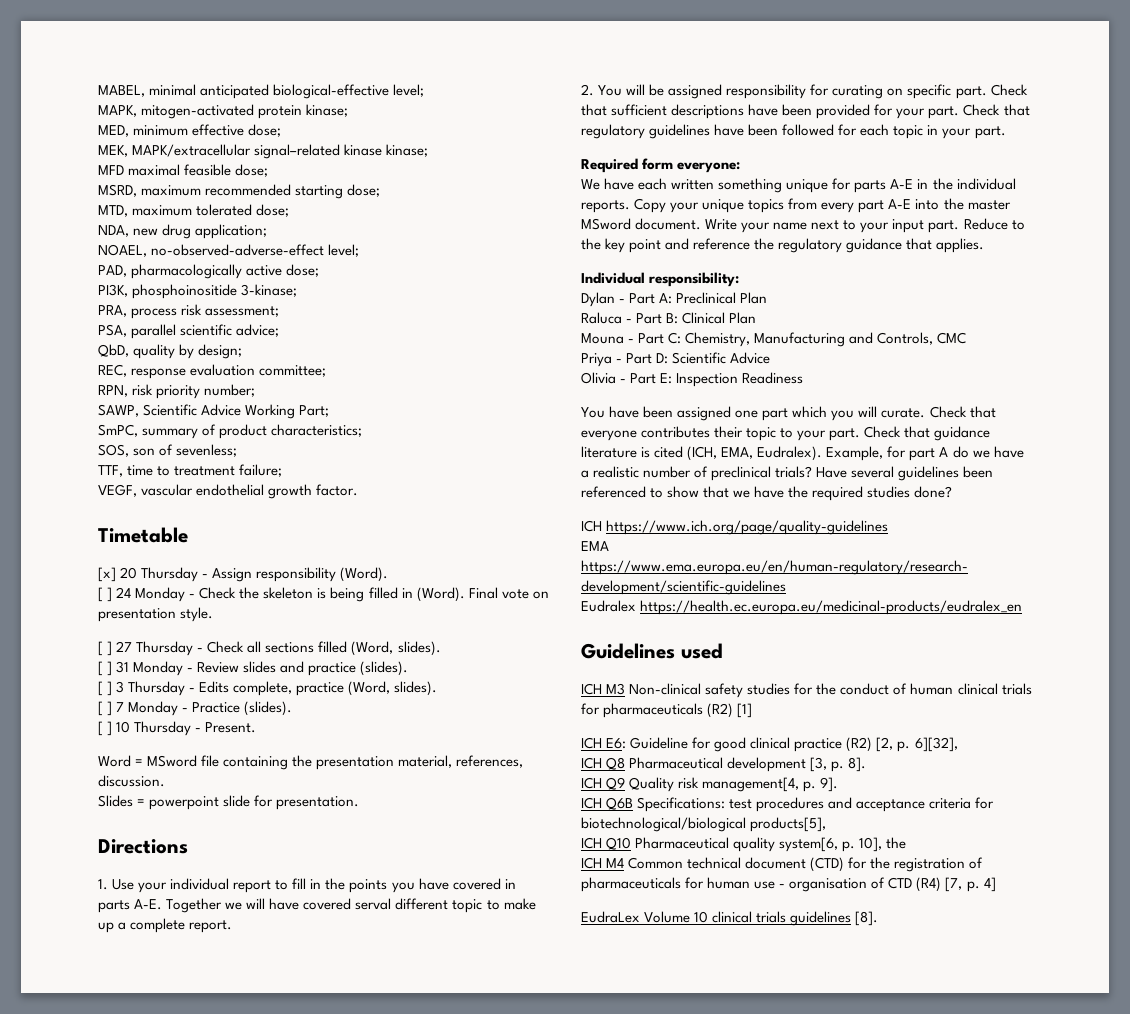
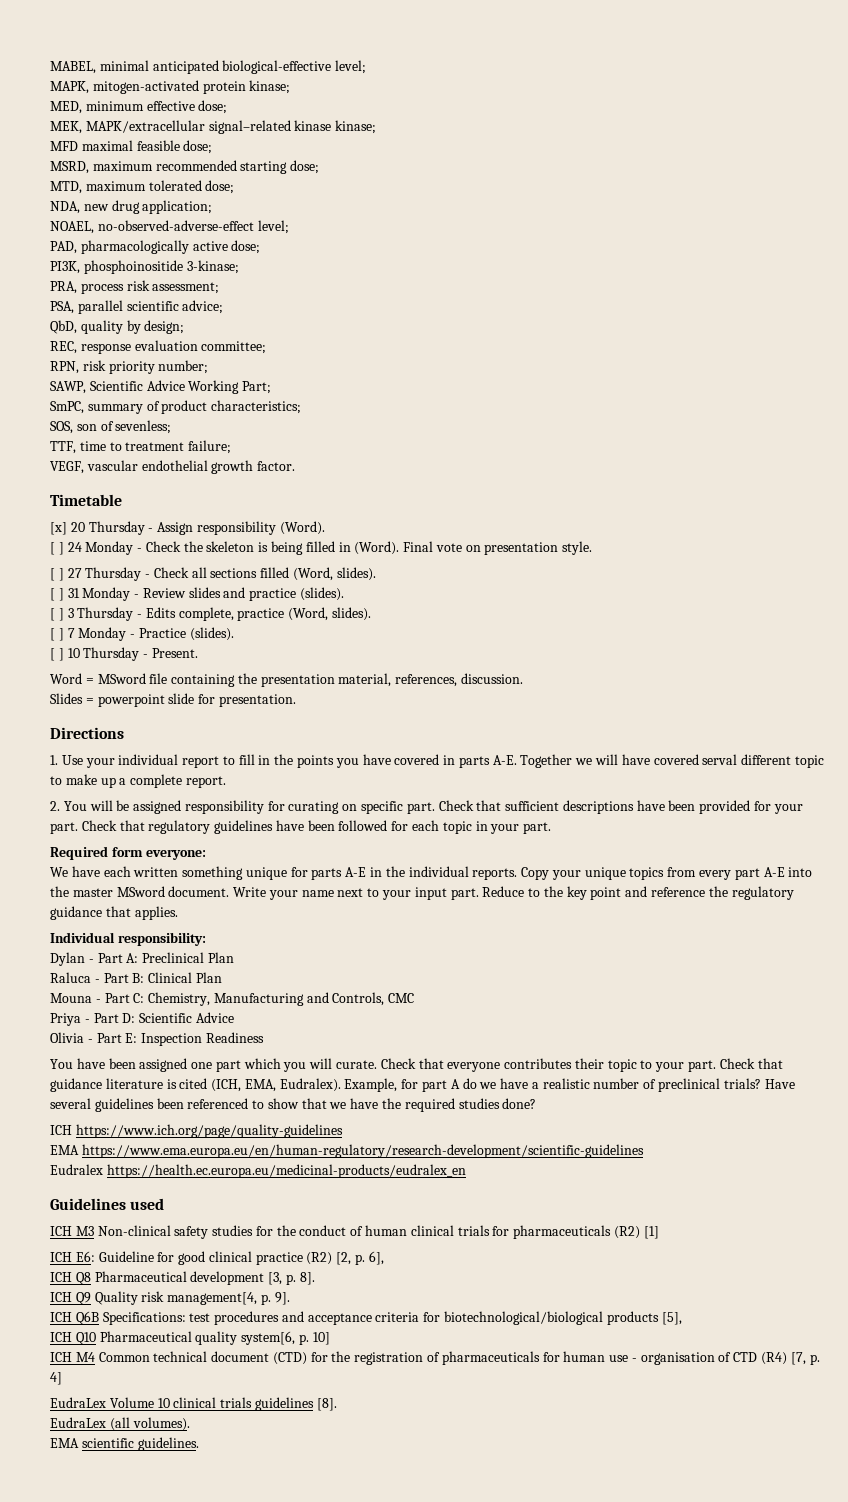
[914,737,958,752] 6][32], -> [368,1251,384,1265] 6],
[750,817,827,832] products[5], -> [606,1311,682,1325] products [5],
[859,837,907,852] 10], the -> [312,1332,330,1345] 10]
(879, 918) none -> [50,1417,190,1431] [50,1437,199,1451] // EudraLex (all volumes). // EMA scientific guidelines.

